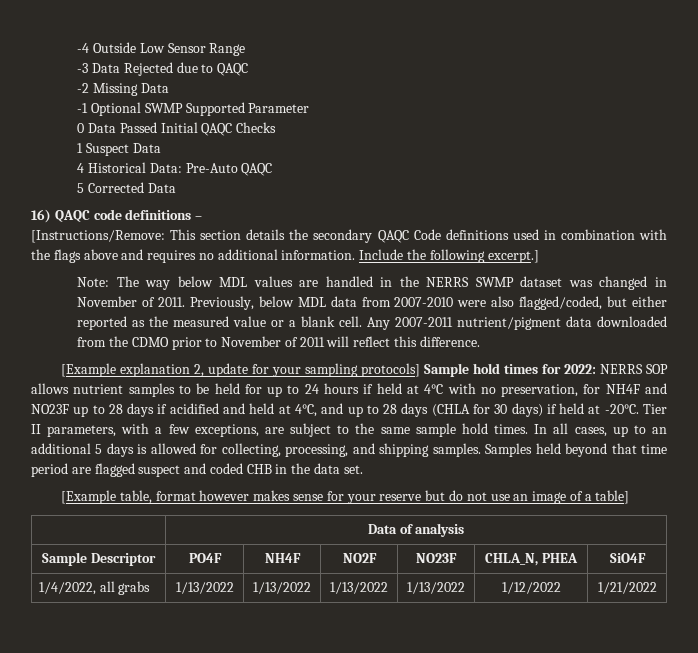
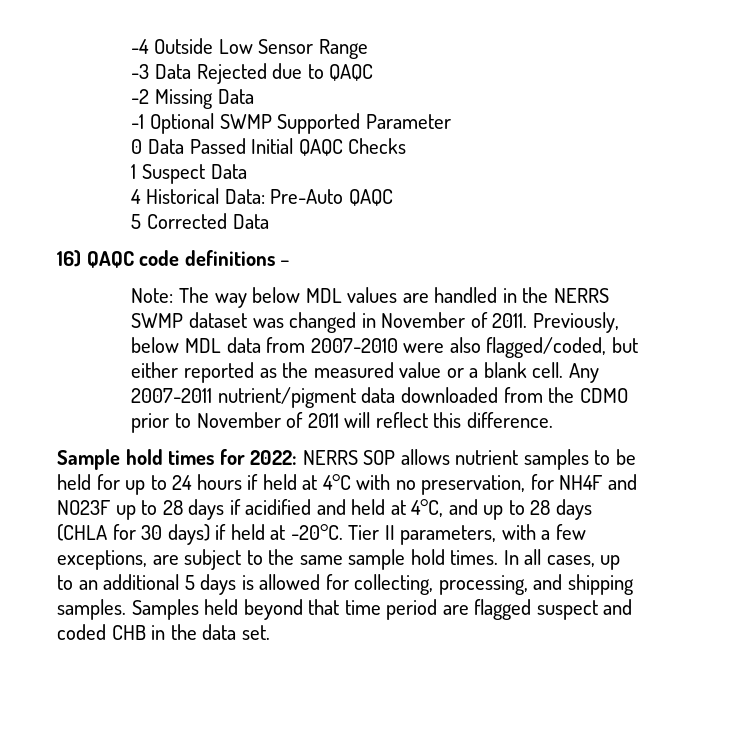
[31,229,667,243] [31,249,539,263] // [Instructions/Remove: This section details the secondary QAQC Code definitions used in combination with the flags above and requires no additional information. Include the following excerpt.] -> (291, 263) none
[61,363,421,377] [Example explanation 2, update for your sampling protocols] -> (553, 420) none
[61,490,630,504] [367,523,465,537] [42,552,156,566] [188,553,222,563] [264,553,301,563] [342,553,377,563] [416,553,457,563] [485,553,578,566] [609,553,646,563] [38,581,151,595] [175,582,234,594] [253,582,311,594] [330,582,388,594] [407,582,465,594] [501,582,561,594] [597,582,657,594] // [Example table, format however makes sense for your reserve but do not use an image of a table] // | Data of analysis // Sample Descriptor | PO4F | NH4F | NO2F | NO23F | CHLA_N, PHEA | SiO4F // 1/4/2022, all grabs | 1/13/2022 | 1/13/2022 | 1/13/2022 | 1/13/2022 | 1/12/2022 | 1/21/2022 -> (270, 632) none

